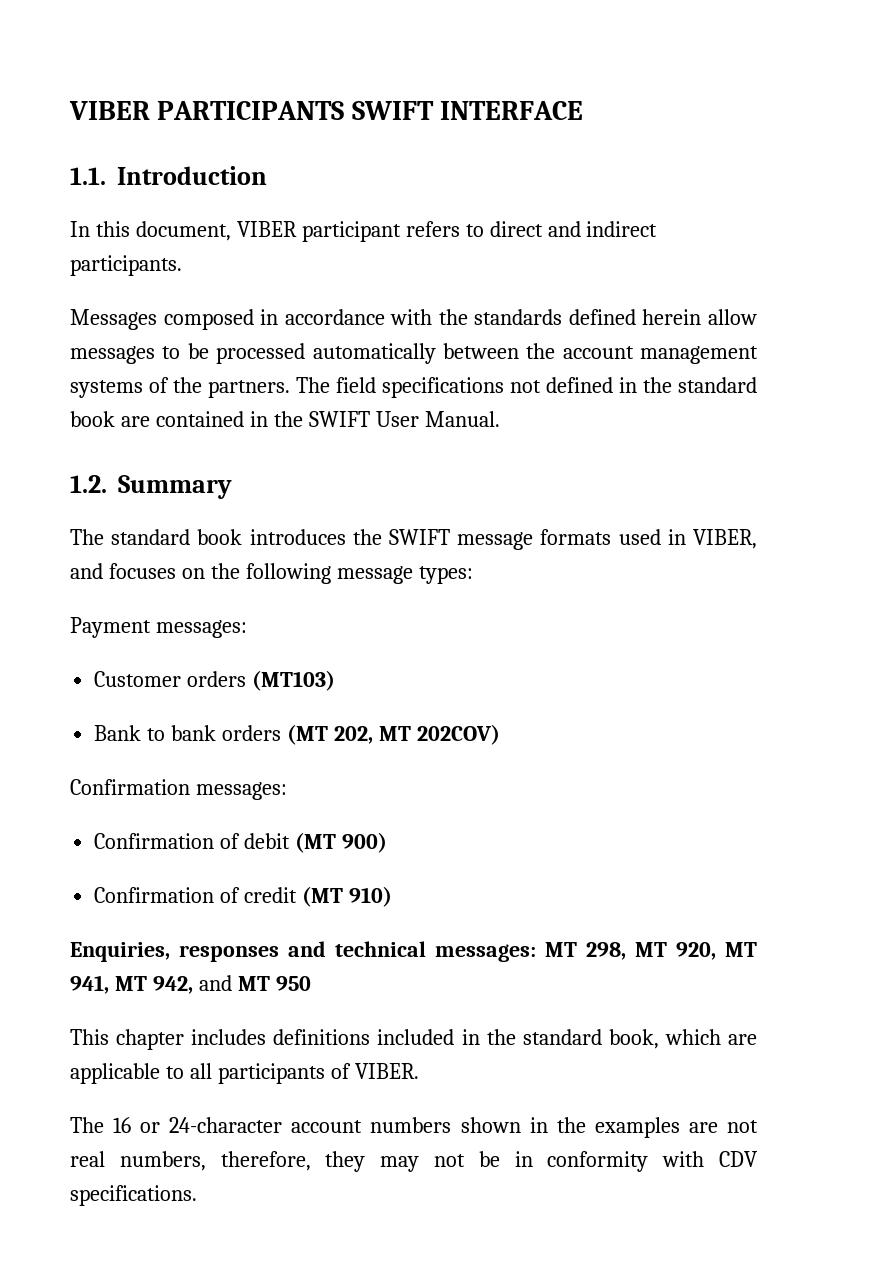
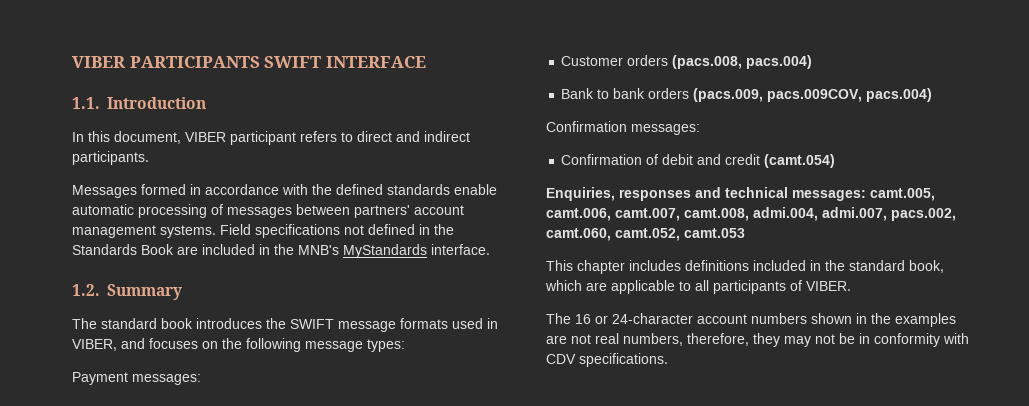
[163,309,254,330] composed -> [141,184,186,195] formed
[474,309,757,325] [70,343,758,364] [70,377,376,398] standards defined herein allow messages to be processed automatically between the account management systems of the partners. The field -> [336,184,497,195] [72,204,464,218] [72,224,251,238] defined standards enable automatic processing of messages between partners' account management systems. Field
[678,377,757,393] [70,411,500,427] standard book are contained in the SWIFT User Manual. -> [72,244,490,258] Standards Book are included in the MNB's MyStandards interface.
[252,670,336,691] (MT103) -> [672,55,813,69] (pacs.008, pacs.004)
[286,724,500,745] (MT 202, MT 202COV) -> [693,88,933,102] (pacs.009, pacs.009COV, pacs.004)
[295,832,387,853] [94,886,392,907] (MT 900) // Confirmation of credit (MT 910) -> [697,154,836,168] and credit (camt.054)
[545,942,757,960] [70,975,311,994] MT 298, MT 920, MT 941, MT 942, and MT 950 -> [870,188,935,201] [546,207,956,221] [546,228,745,241] camt.005, camt.006, camt.007, camt.008, admi.004, admi.007, pacs.002, camt.060, camt.052, camt.053

